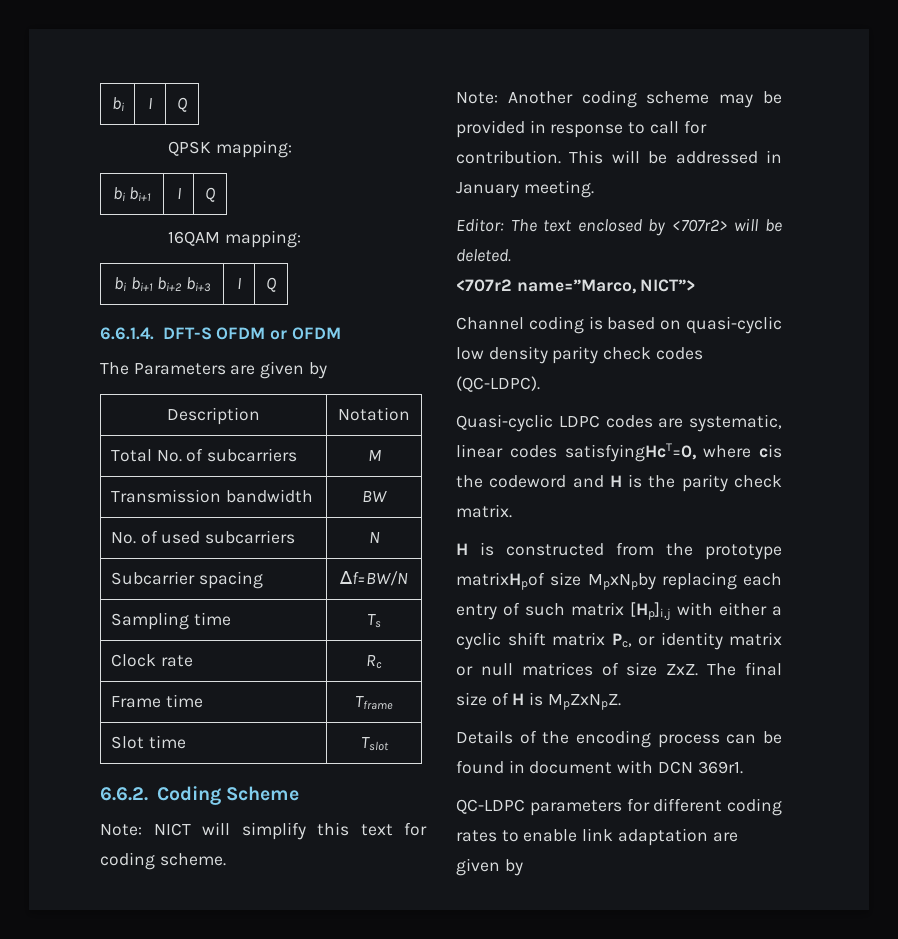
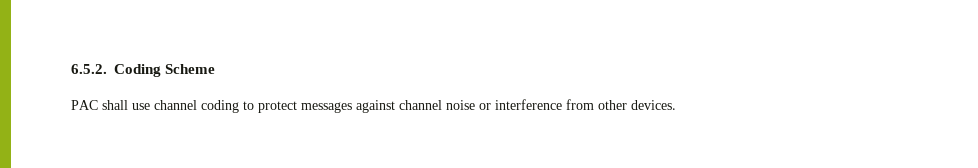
[111,97,124,111] [148,98,152,109] [177,97,188,112] [167,140,292,158] [112,187,152,201] [176,188,181,199] [205,187,216,202] [167,230,301,248] [113,277,212,292] [237,278,241,289] [266,277,277,292] [100,327,341,340] [100,361,327,379] [167,407,260,425] [338,407,410,421] [110,448,298,462] [367,450,381,461] [110,489,313,503] [362,491,387,502] [110,530,296,544] [368,532,380,543] [110,571,263,589] [339,571,408,586] [110,612,231,630] [367,614,381,628] [110,654,193,667] [366,655,382,669] [110,694,203,708] [355,696,393,710] [110,735,186,749] [360,737,389,751] [100,786,300,805] [100,822,427,840] [100,852,226,870] [456,90,782,108] [456,120,707,138] [456,150,782,164] [456,180,594,198] [456,218,782,236] [456,249,511,262] [456,279,696,294] [456,316,782,334] [456,346,703,364] [456,376,540,392] [456,414,782,432] [456,443,782,462] [456,474,782,492] [456,504,512,518] [456,542,782,560] [456,572,782,590] [456,602,782,620] [456,632,782,650] [456,662,782,676] [456,692,621,710] [456,730,782,748] [456,760,743,774] [456,798,782,816] [456,828,738,846] [456,858,523,876] bi | I | Q // QPSK mapping: // bi bi+1 | I | Q // 16QAM mapping: // bi bi+1 bi+2 bi+3 | I | Q // 6.6.1.4. DFT-S OFDM or OFDM // The Parameters are given by // Description | Notation // Total No. of subcarriers | M // Transmission bandwidth | BW // No. of used subcarriers | N // Subcarrier spacing | ∆f=BW/N // Sampling time | Ts // Clock rate | Rc // Frame time | Tframe // Slot time | Tslot // 6.6.2. Coding Scheme // Note: NICT will simplify this text for coding scheme. // Note: Another coding scheme may be provided in response to call for contribution. This will be addressed in January meeting. // Editor: The text enclosed by <707r2> will be deleted. // <707r2 name=”Marco, NICT”> // Channel coding is based on quasi-cyclic low density parity check codes (QC-LDPC). // Quasi-cyclic LDPC codes are systematic, linear codes satisfyingHcT=0, where cis the codeword and H is the parity check matrix. // H is constructed from the prototype matrixHpof size MpxNpby replacing each entry of such matrix [Hp]i,j with either a cyclic shift matrix Pc, or identity matrix or null matrices of size ZxZ. The final size of H is MpZxNpZ. // Details of the encoding process can be found in document with DCN 369r1. // QC-LDPC parameters for different coding rates to enable link adaptation are given by -> [71,64,216,77] [71,99,676,113] 6.5.2. Coding Scheme // PAC shall use channel coding to protect messages against channel noise or interference from other devices.

